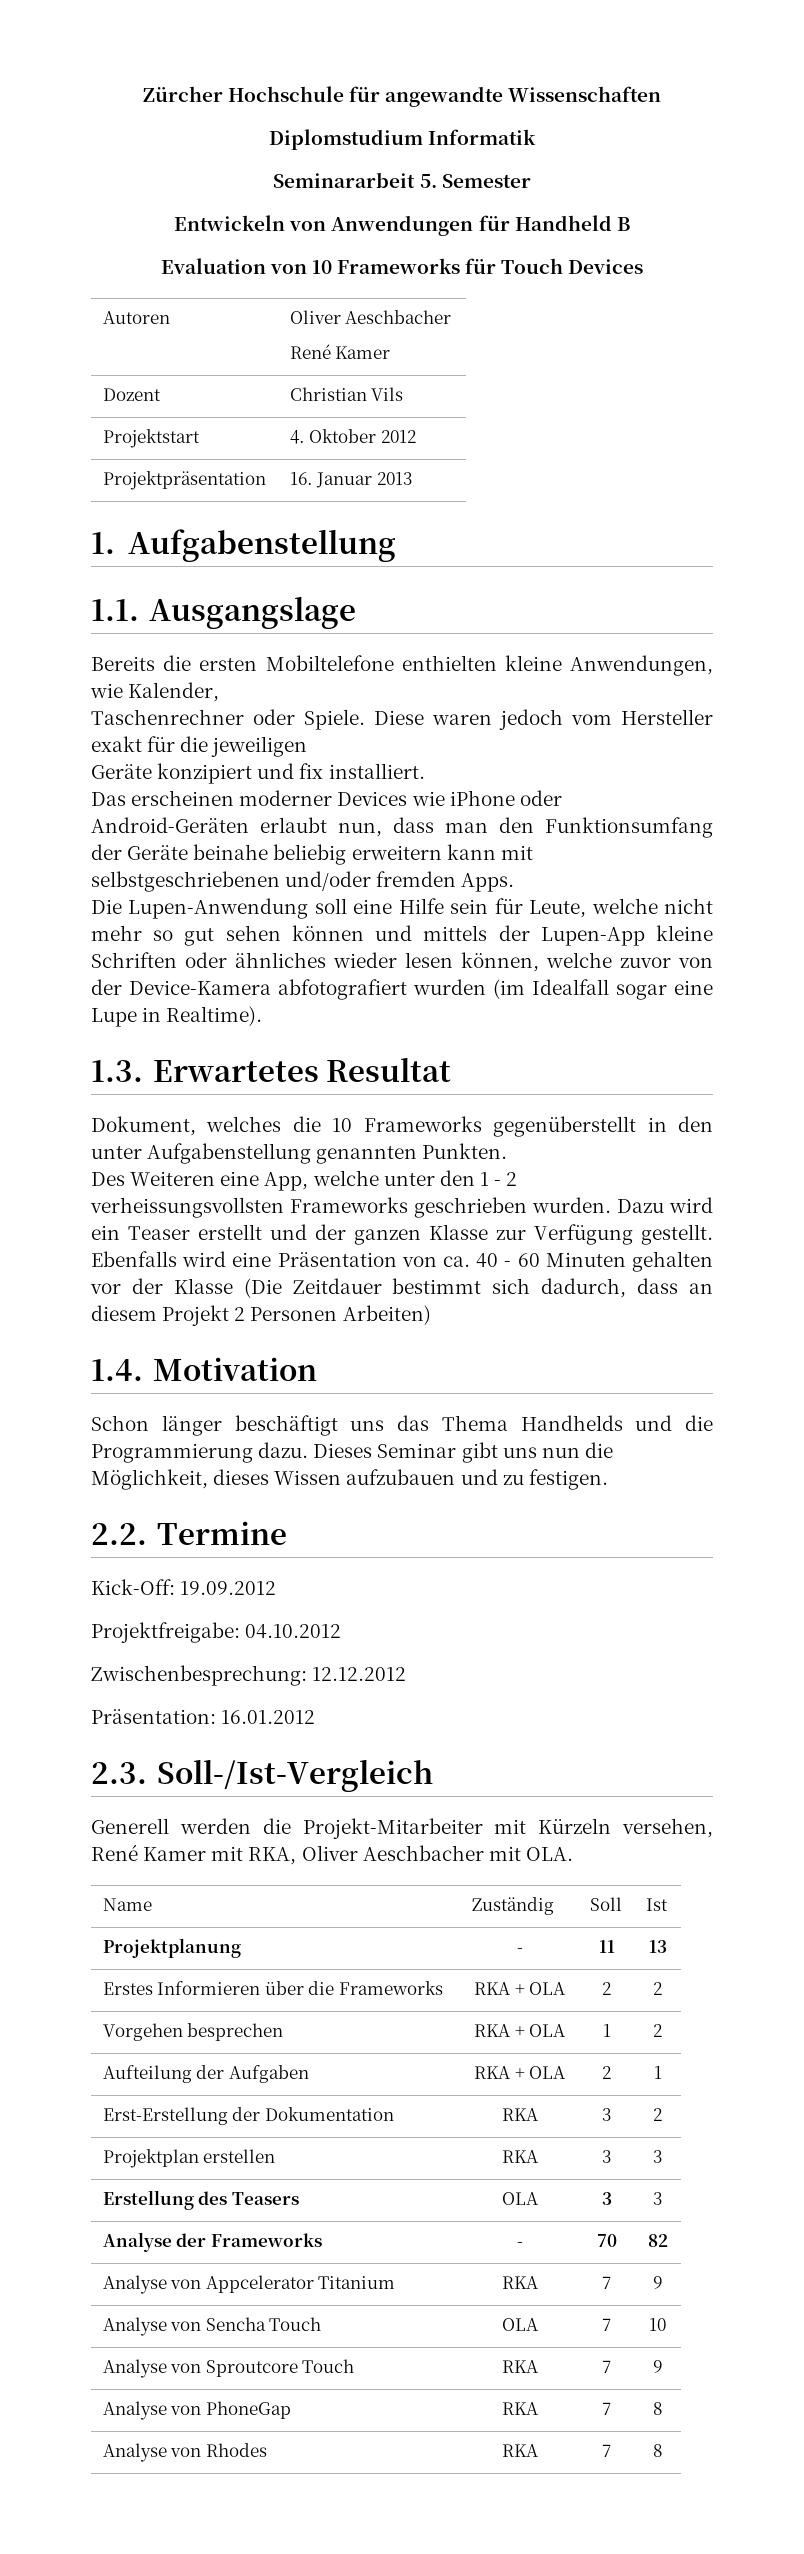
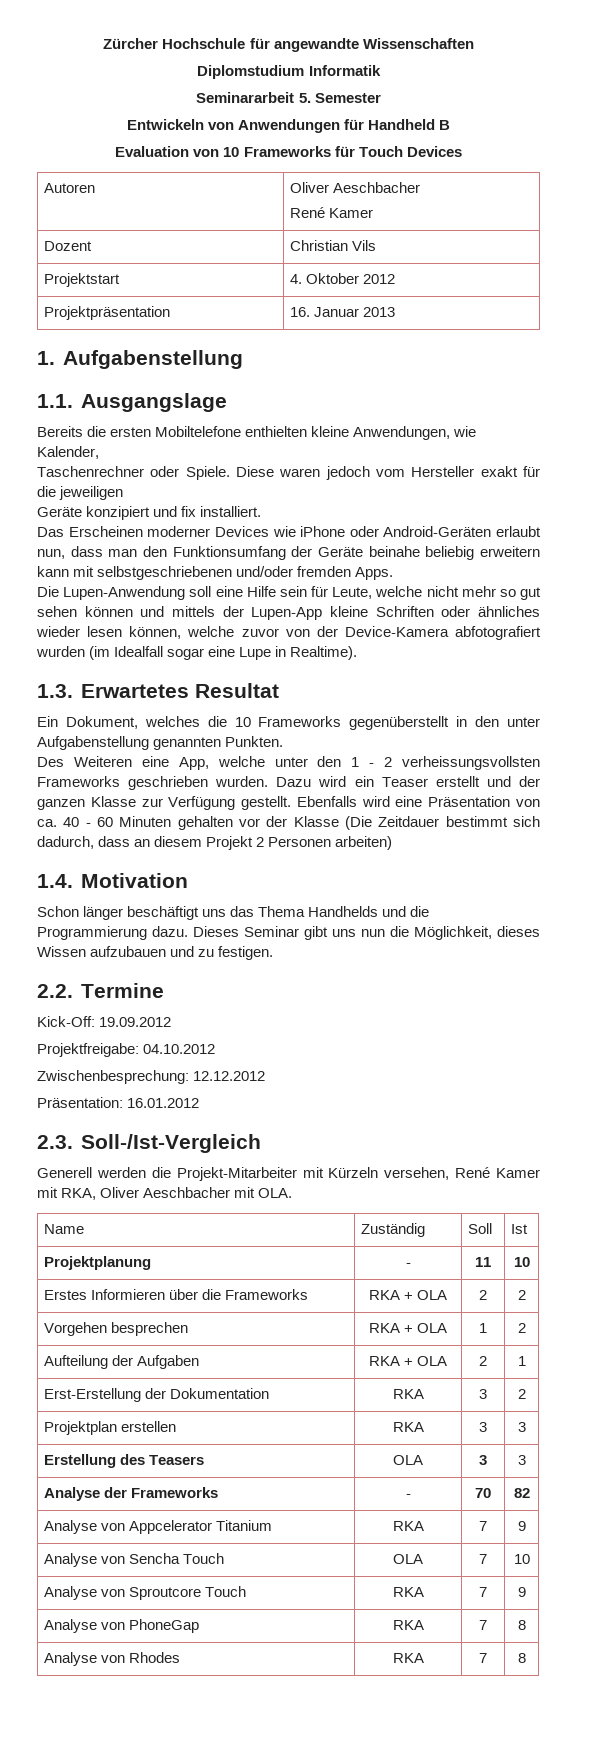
[131,790,235,806] erscheinen -> [68,526,143,537] Erscheinen
(452, 1069) none -> [37,716,58,727] Ein
[342,1305,431,1325] Arbeiten) -> [335,836,393,850] arbeiten)
[648,1940,667,1953] 13 -> [513,1257,530,1267] 10

